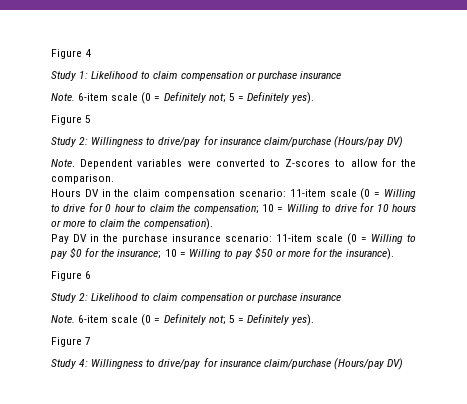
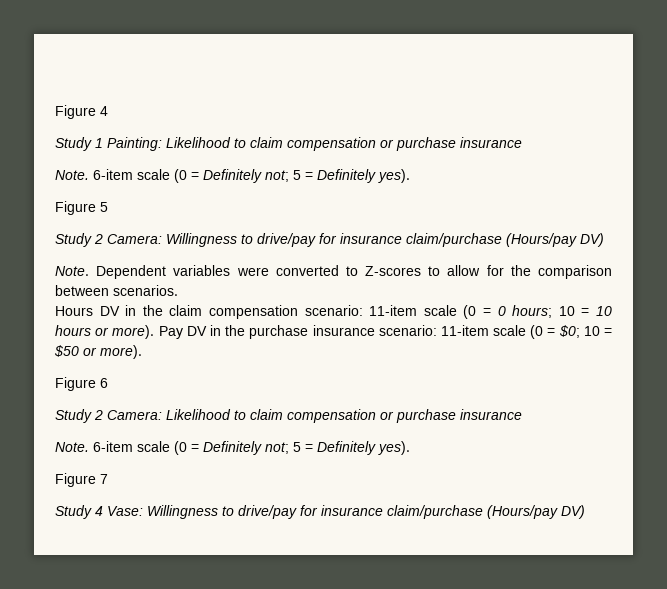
[79,71,89,79] 1: -> [95,137,162,151] 1 Painting:
[79,137,89,145] 2: -> [94,234,162,244] 2 Camera:
[51,174,114,184] comparison. -> [538,265,612,279] [55,285,178,296] comparison between scenarios.
[383,189,416,199] [51,203,416,214] [51,218,213,230] Willing to drive for 0 hour to claim the compensation; 10 = Willing to drive for 10 hours or more to claim the compensation). // -> [497,305,613,318] [55,325,155,339] 0 hours; 10 = 10 hours or more).
[371,234,416,244] [50,247,394,260] Willing to pay $0 for the insurance; 10 = Willing to pay $50 or more for the insurance). -> [558,325,612,338] [54,345,142,359] $0; 10 = $50 or more).
[79,293,89,301] 2: -> [94,410,162,420] 2 Camera:
[79,359,89,367] 4: -> [95,506,143,516] 4 Vase:

